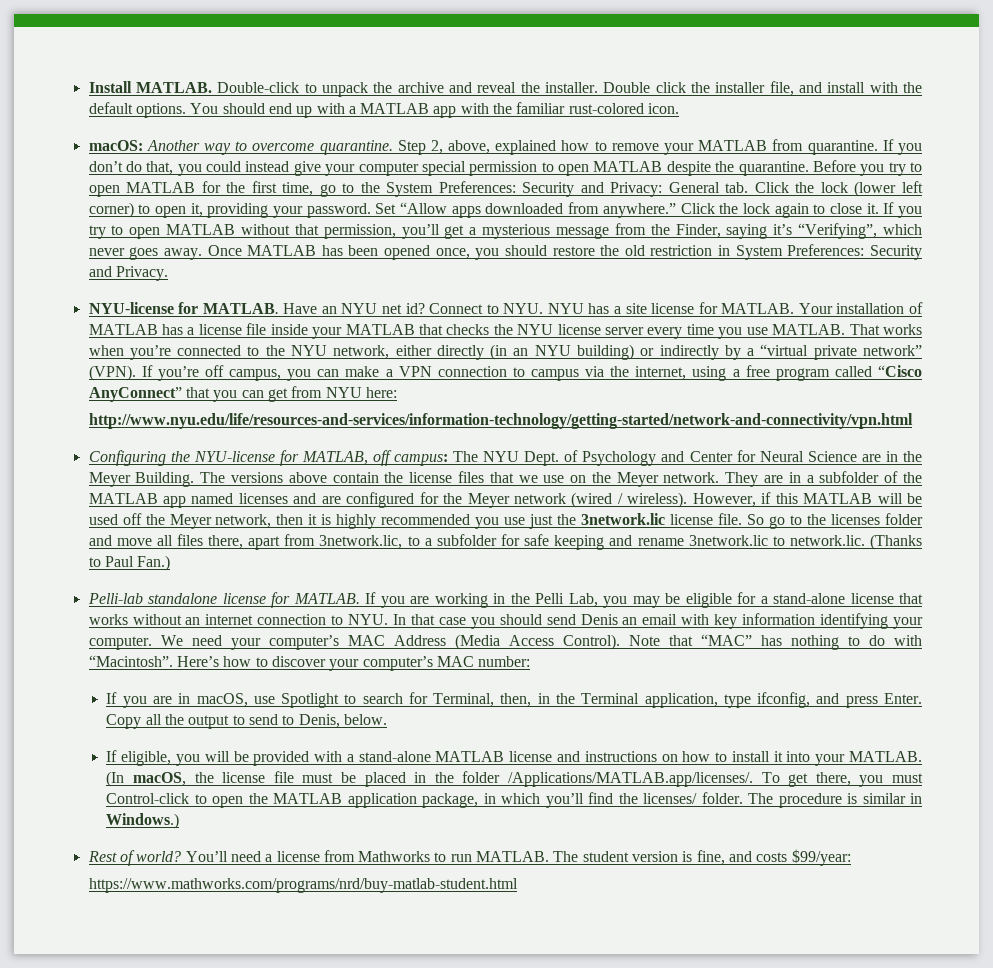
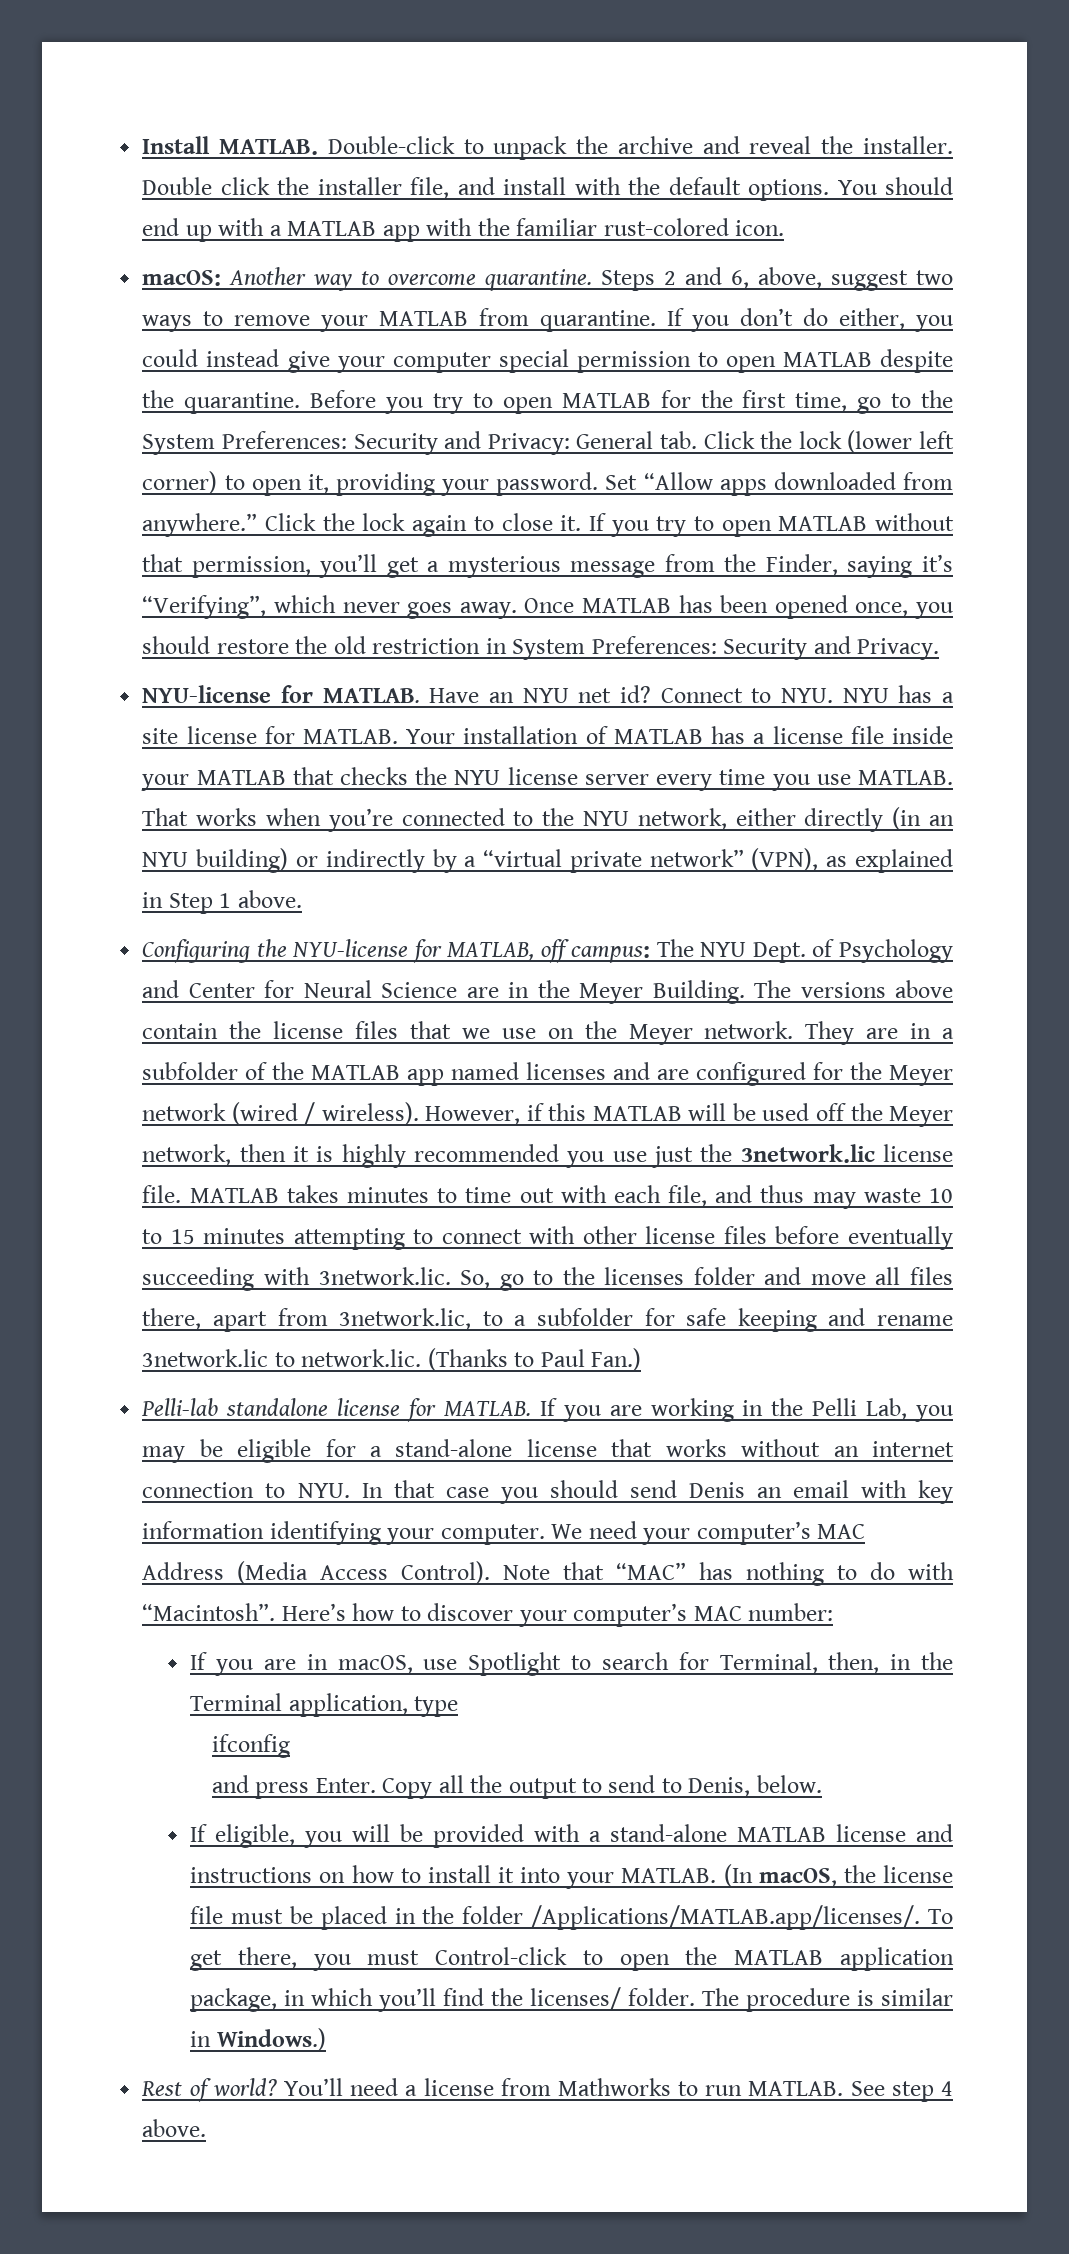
[397,140,590,155] Step 2, above, explained how -> [601,267,954,291] [142,315,193,332] Steps 2 and 6, above, suggest two ways
[146,161,174,175] that, -> [839,308,906,330] either,
[88,365,923,381] [88,386,397,402] [88,413,913,429] (VPN). If you’re off campus, you can make a VPN connection to campus via the internet, using a free program called “Cisco AnyConnect” that you can get from NYU here: // http://www.nyu.edu/life/resources-and-services/information-technology/getting-started/network-and-connectivity/vpn.html -> [751,848,953,873] [142,890,302,914] (VPN), as explained in Step 1 above.
[747,514,765,525] So -> [189,1185,954,1209] [142,1226,953,1250] [142,1267,491,1291] MATLAB takes minutes to time out with each file, and thus may waste 10 to 15 minutes attempting to connect with other license files before eventually succeeding with 3network.lic. So,
[757,692,811,708] ifconfig, -> [211,1734,290,1758] // ifconfig //
[553,849,851,866] [88,878,518,893] The student version is fine, and costs $99/year: // https://www.mathworks.com/programs/nrd/buy-matlab-student.html -> [850,2081,954,2102] [142,2119,207,2137] See step 4 above.

